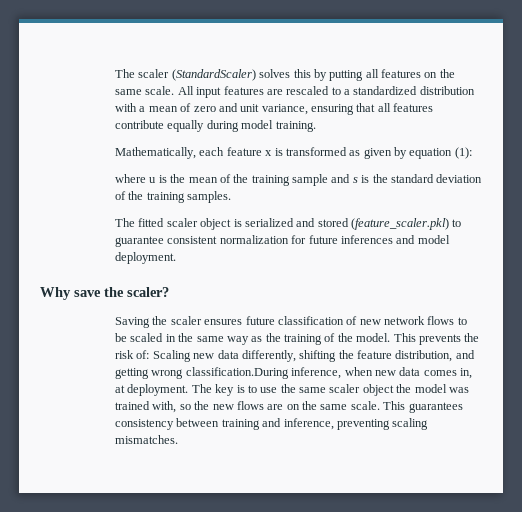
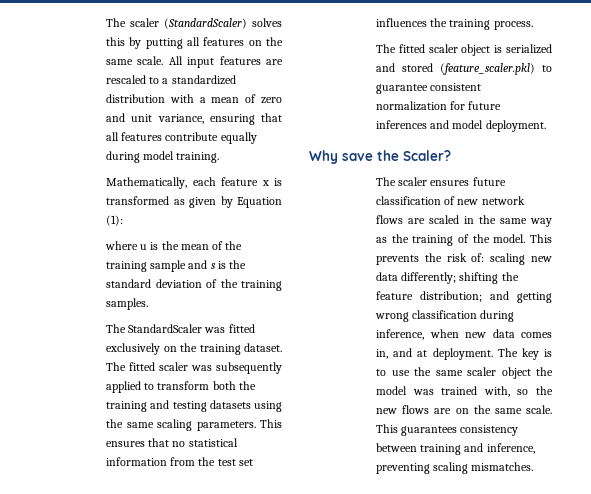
[409,148,453,159] equation -> [237,197,282,208] Equation
(232, 197) none -> [105,324,255,333] [105,343,282,355] [105,362,282,374] [105,381,256,393] [105,400,282,412] [105,419,282,431] [105,438,238,447] [105,457,253,466] [375,18,533,30] // The StandardScaler was fitted exclusively on the training dataset. The fitted scaler was subsequently applied to transform both the training and testing datasets using the same scaling parameters. This ensures that no statistical information from the test set influences the training process.
[127,287,169,297] [115,316,168,328] scaler? // Saving the -> [403,150,451,161] [375,177,396,186] Scaler? // The
[457,317,467,325] [115,333,128,342] to be -> [407,218,425,224] are
[152,350,296,362] Scaling new data differently, -> [490,253,552,265] [375,272,457,284] scaling new data differently;
[395,350,453,362] distribution, -> [419,291,482,302] distribution;
[185,367,289,379] classification.During -> [412,310,515,322] classification during
(473, 373) none -> [393,348,413,357] and

